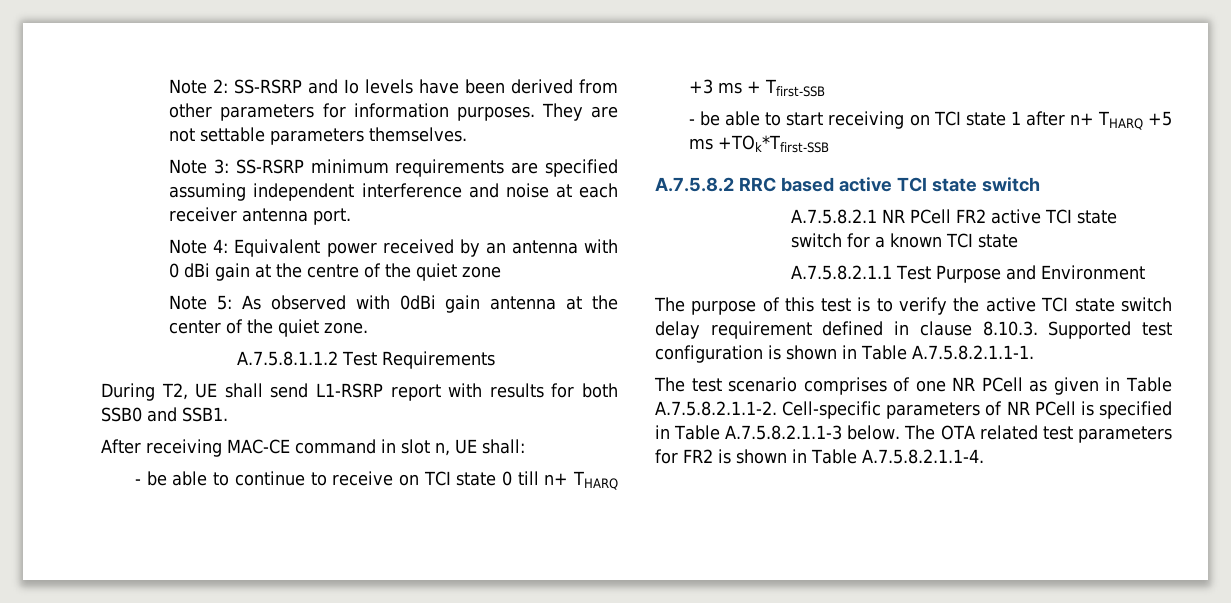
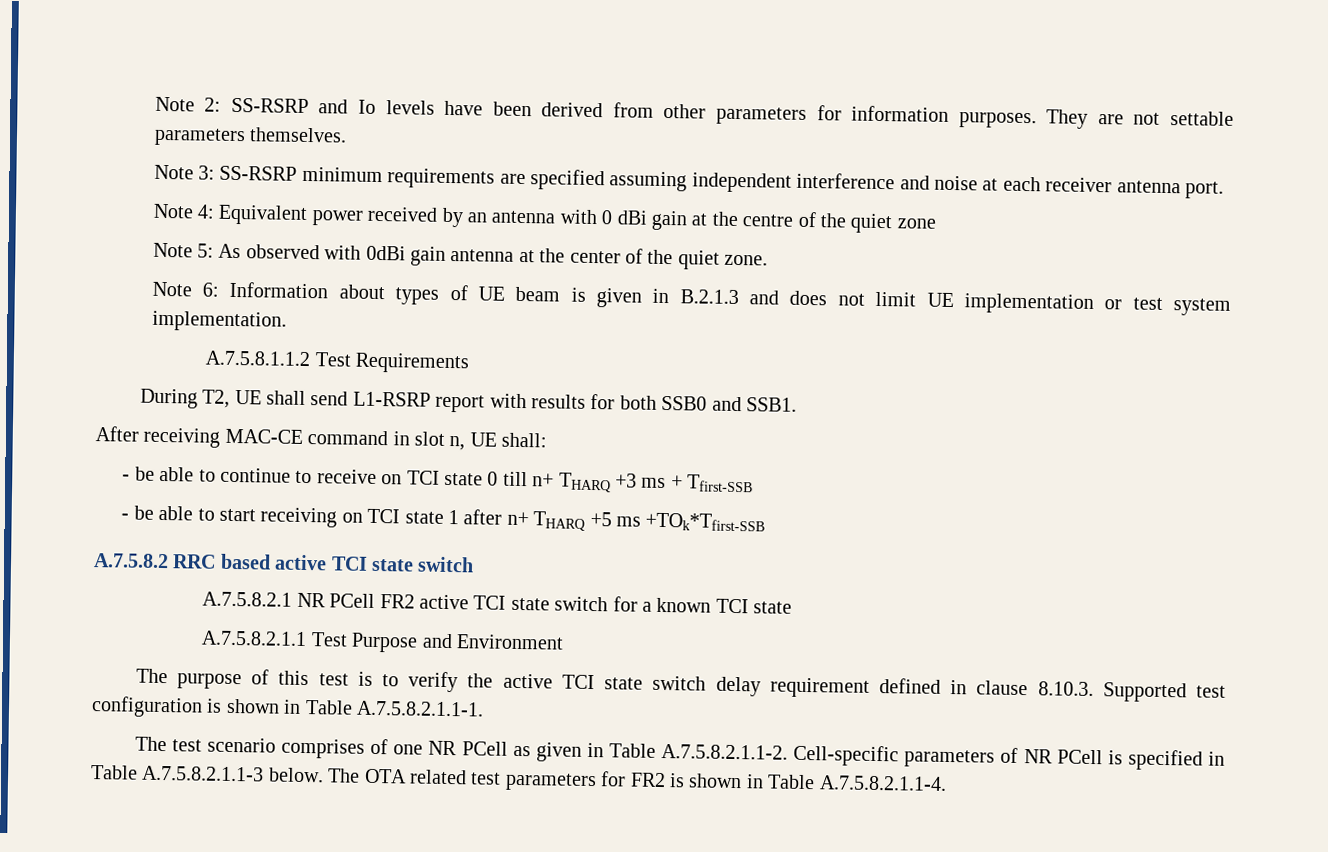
(369, 328) none -> [151,281,1232,316] [151,310,287,332] // Note 6: Information about types of UE beam is given in B.2.1.3 and does not limit UE implementation or test system implementation.

